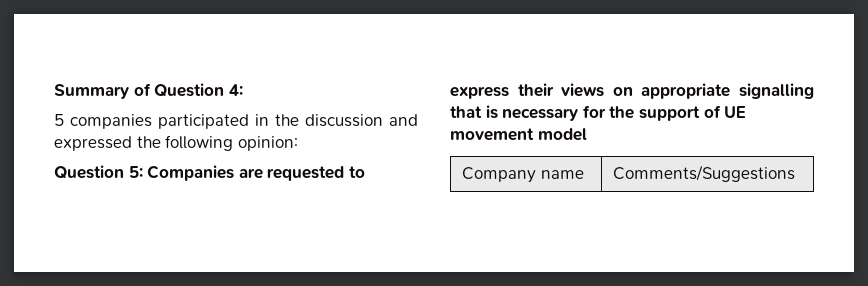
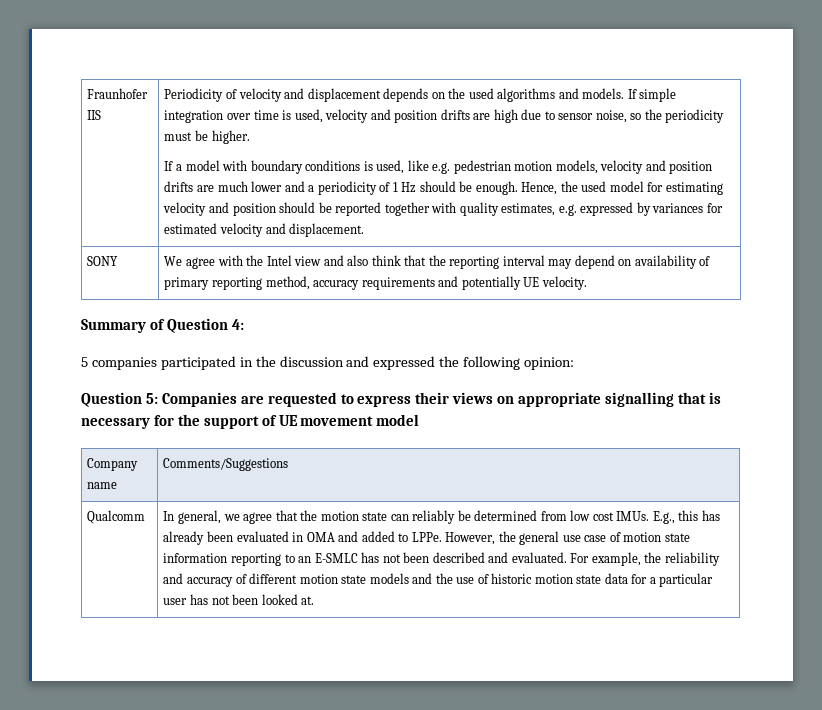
(54, 91) none -> [87,88,149,99] [87,110,102,120] [164,88,677,102] [164,109,725,123] [164,130,250,144] [164,160,713,174] [164,181,723,195] [163,202,723,216] [164,223,365,237] [87,256,119,266] [164,255,711,269] [164,276,587,290] Fraunhofer IIS | Periodicity of velocity and displacement depends on the used algorithms and models. If simple integration over time is used, velocity and position drifts are high due to sensor noise, so the periodicity must be higher. // If a model with boundary conditions is used, like e.g. pedestrian motion models, velocity and position drifts are much lower and a periodicity of 1 Hz should be enough. Hence, the used model for estimating velocity and position should be reported together with quality estimates, e.g. expressed by variances for estimated velocity and displacement. // SONY | We agree with the Intel view and also think that the reporting interval may depend on availability of primary reporting method, accuracy requirements and potentially UE velocity. //
(796, 173) none -> [87,510,146,524] [163,510,720,524] [163,531,690,545] [163,552,720,566] [163,573,714,587] [163,594,315,605] // Qualcomm | In general, we agree that the motion state can reliably be determined from low cost IMUs. E.g., this has already been evaluated in OMA and added to LPPe. However, the general use case of motion state information reporting to an E-SMLC has not been described and evaluated. For example, the reliability and accuracy of different motion state models and the use of historic motion state data for a particular user has not been looked at.

